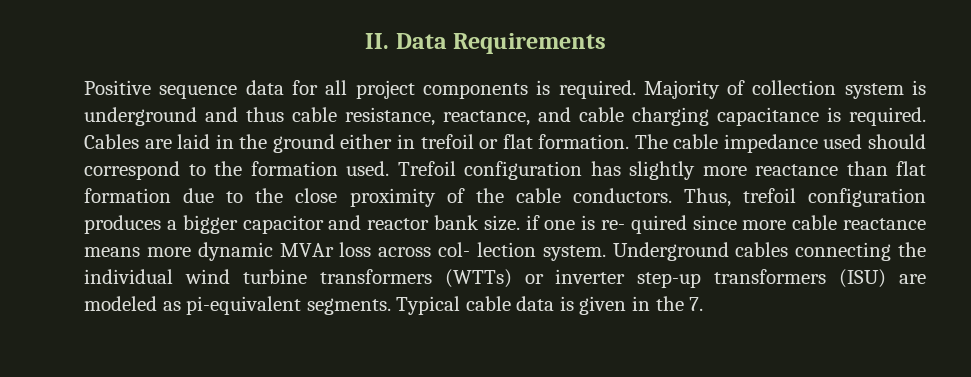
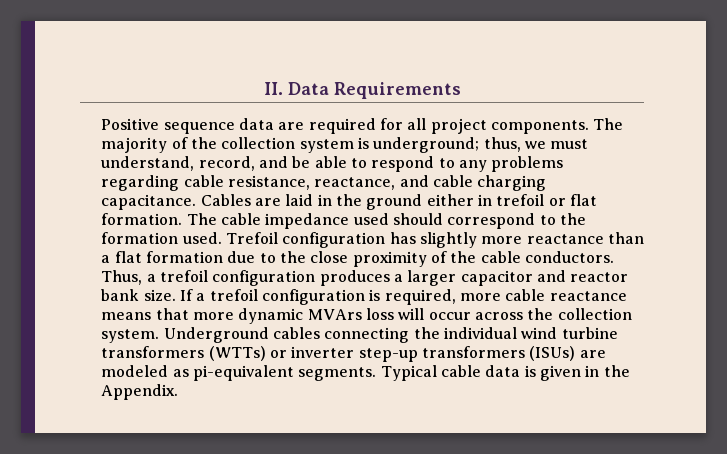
(284, 87) none -> [278,118,376,134] are required
[422,80,926,99] [84,107,285,126] components is required. Majority of collection system is underground and thus -> [490,118,624,134] [101,137,589,153] [101,156,564,172] [101,175,180,191] components. The majority of the collection system is underground; thus, we must understand, record, and be able to respond to any problems regarding
[717,107,927,126] capacitance is required. -> [101,194,197,210] capacitance.
(888, 168) none -> [101,255,111,263] a
(731, 197) none -> [146,274,156,282] a
[182,215,238,234] bigger -> [407,270,457,286] larger
[525,215,737,234] if one is re- quired since -> [180,289,456,305] If a trefoil configuration is required,
(141, 252) none -> [155,308,189,320] that
[279,242,536,257] MVAr loss across col- lection -> [307,308,632,320] MVArs loss will occur across the collection
[839,269,887,288] (ISU) -> [529,346,576,361] (ISUs)
[689,297,704,311] 7. -> [101,384,179,400] Appendix.

